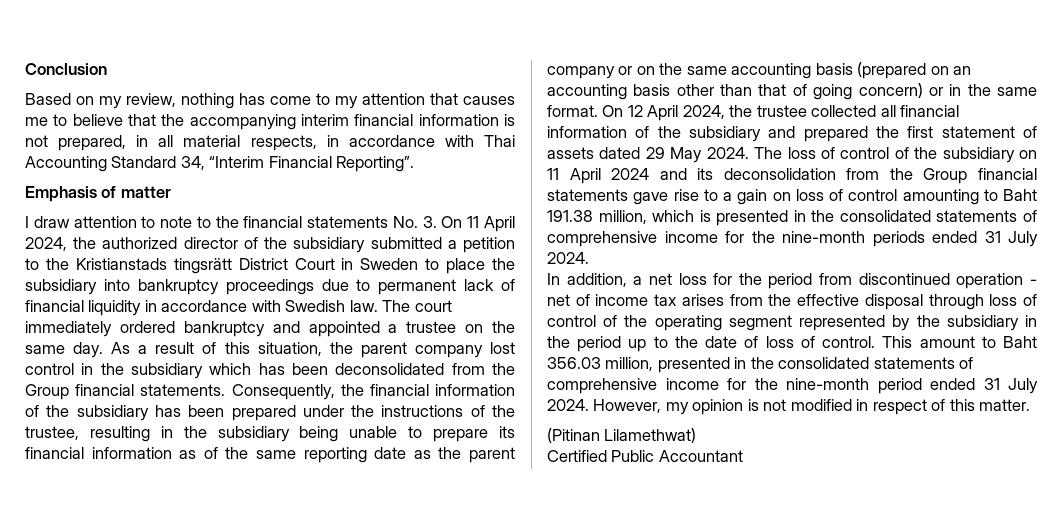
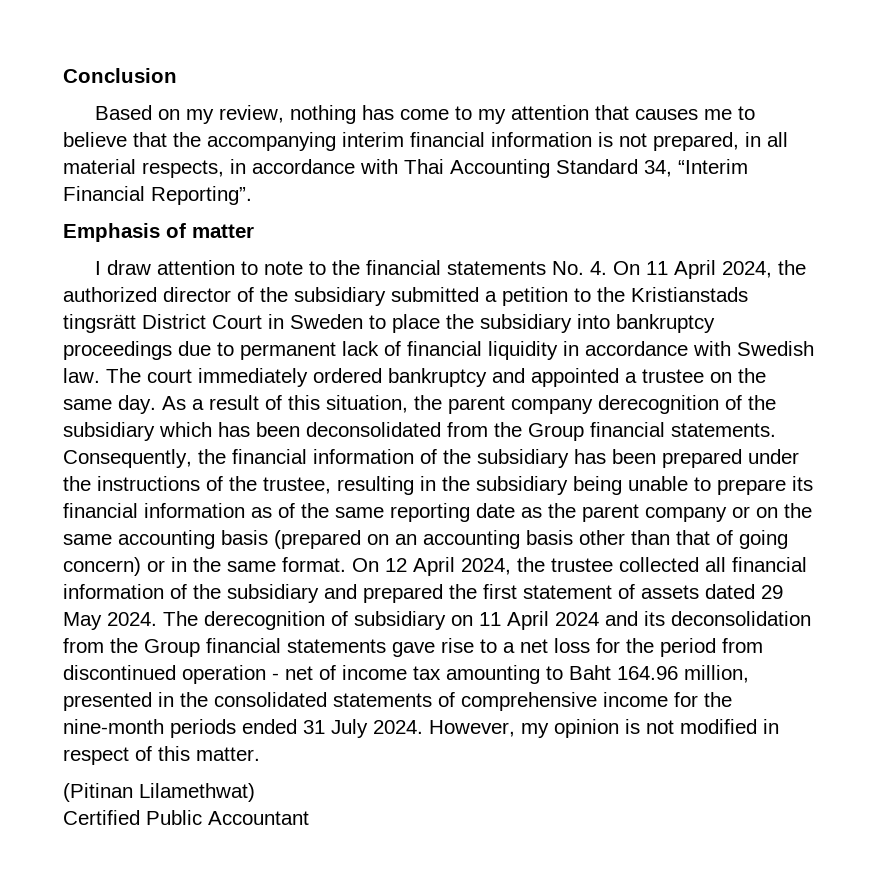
[422,216,437,228] 3. -> [589,261,607,275] 4.
[489,342,515,354] [25,363,94,375] lost control in -> [598,395,742,414] derecognition of
[787,147,938,159] loss of control of the -> [204,611,348,630] derecognition of
[737,189,1037,205] [547,210,1037,226] [547,231,1038,247] [547,252,589,264] [547,273,643,287] gain on loss of control amounting to Baht 191.38 million, which is presented in the consolidated statements of comprehensive income for the nine-month periods ended 31 July 2024. // In addition, a -> (515, 647) none
[681,294,1037,310] [547,315,1037,331] [547,336,1037,352] [547,357,601,369] arises from the effective disposal through loss of control of the operating segment represented by the subsidiary in the period up to the date of loss of control. This amount to Baht 356.03 -> [446,665,678,684] amounting to Baht 164.96
[877,378,922,394] period -> [170,719,236,738] periods

